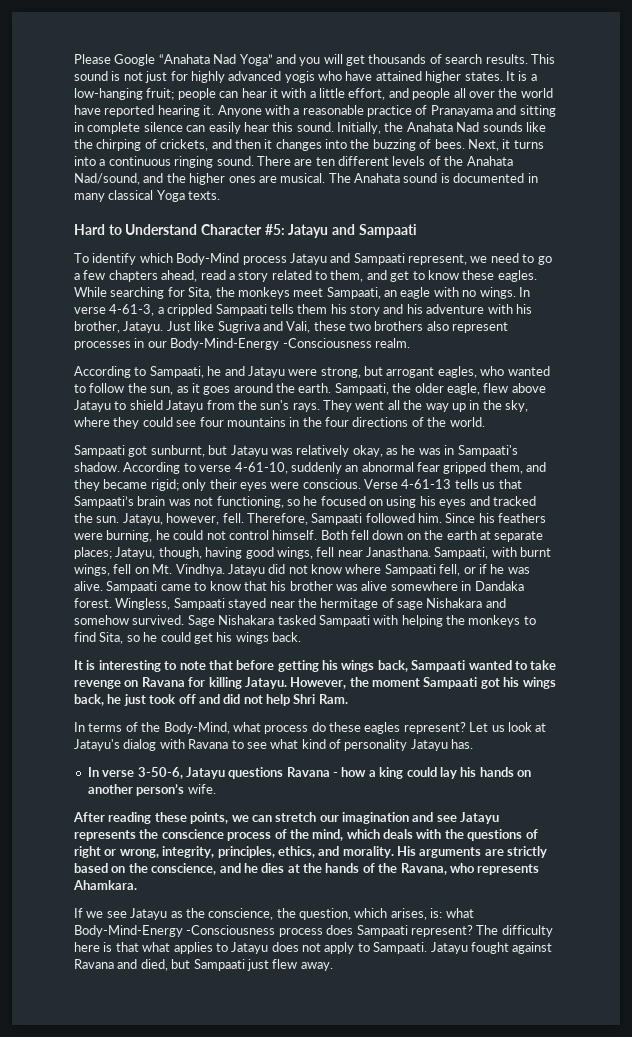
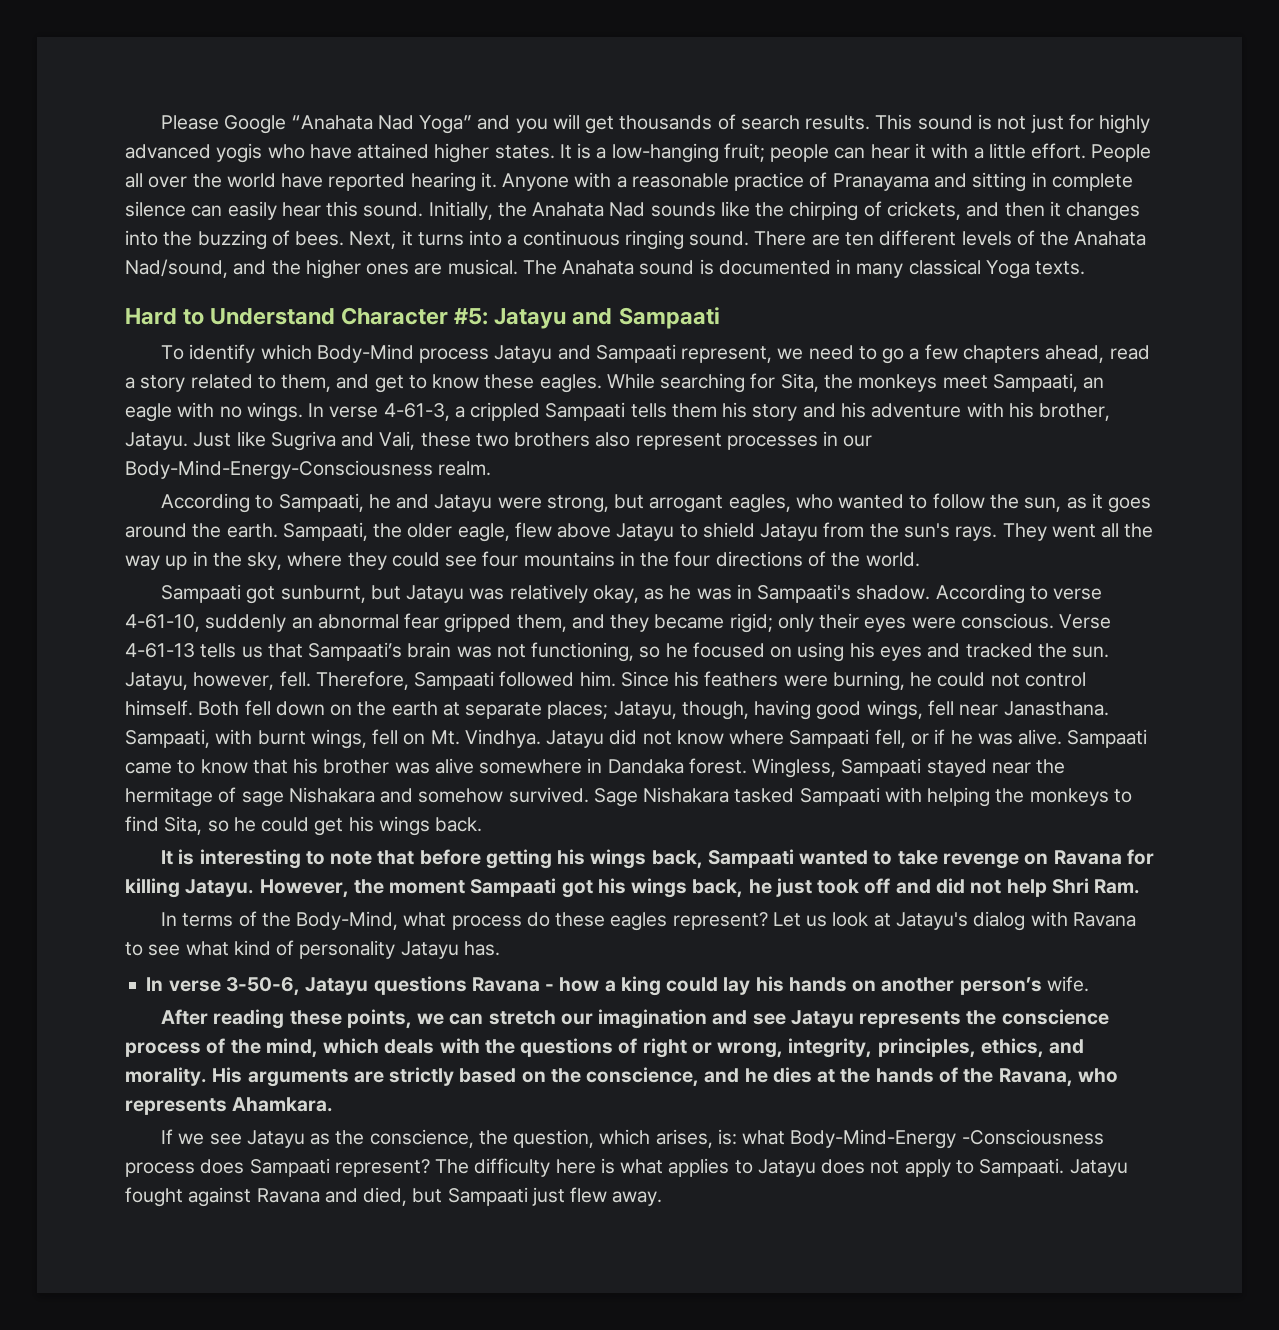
[348,88,451,100] effort, and people -> [1031,143,1152,162] effort. People
[170,338,372,350] Body-Mind-Energy -Consciousness -> [125,460,433,480] Body-Mind-Energy-Consciousness
[115,942,139,952] that -> (615, 1166) none

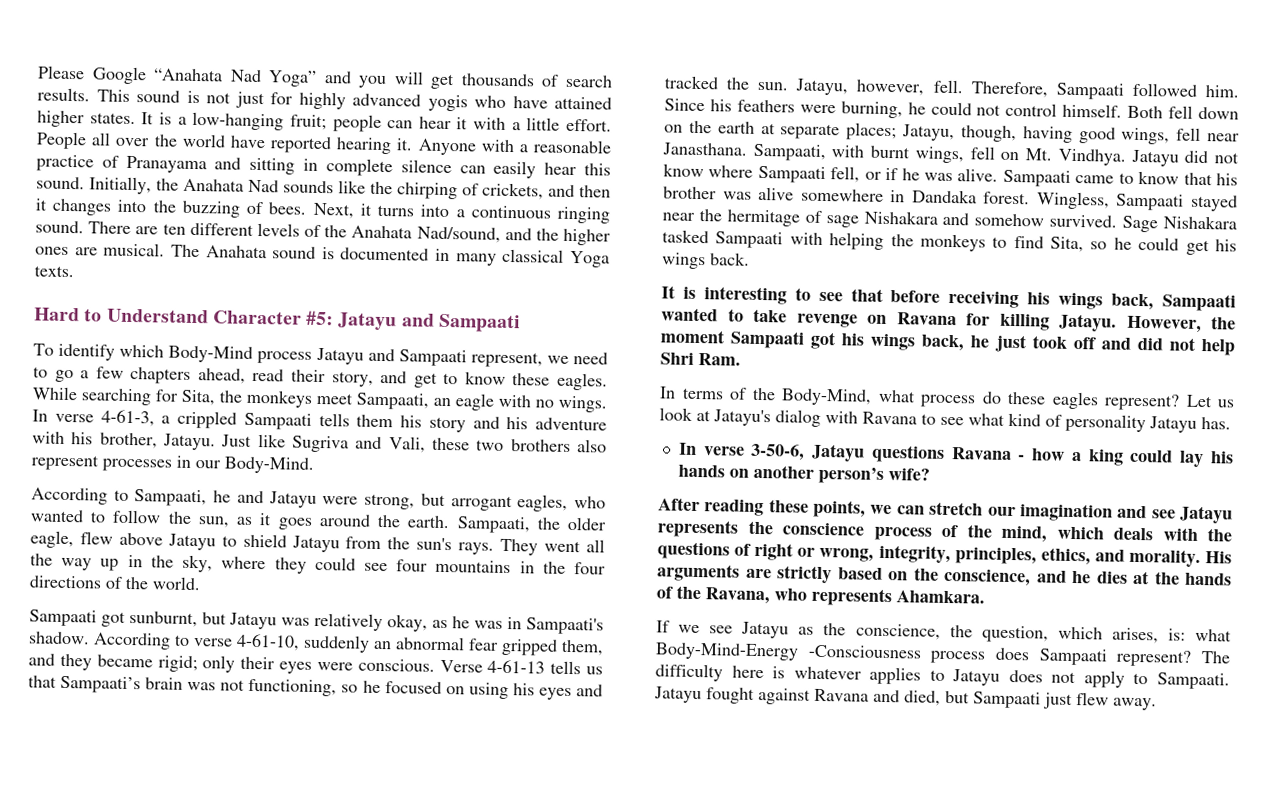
[125,374,332,392] a story related to them, -> [291,369,374,387] their story,
[125,460,492,480] Body-Mind-Energy-Consciousness realm. -> [224,456,314,474] Body-Mind.
[330,851,373,865] note -> [818,291,843,302] see
[485,849,552,869] getting -> [948,290,1020,309] receiving
[1046,976,1089,992] wife. -> [887,468,930,481] wife?
[620,1159,664,1174] what -> [793,666,862,680] whatever

